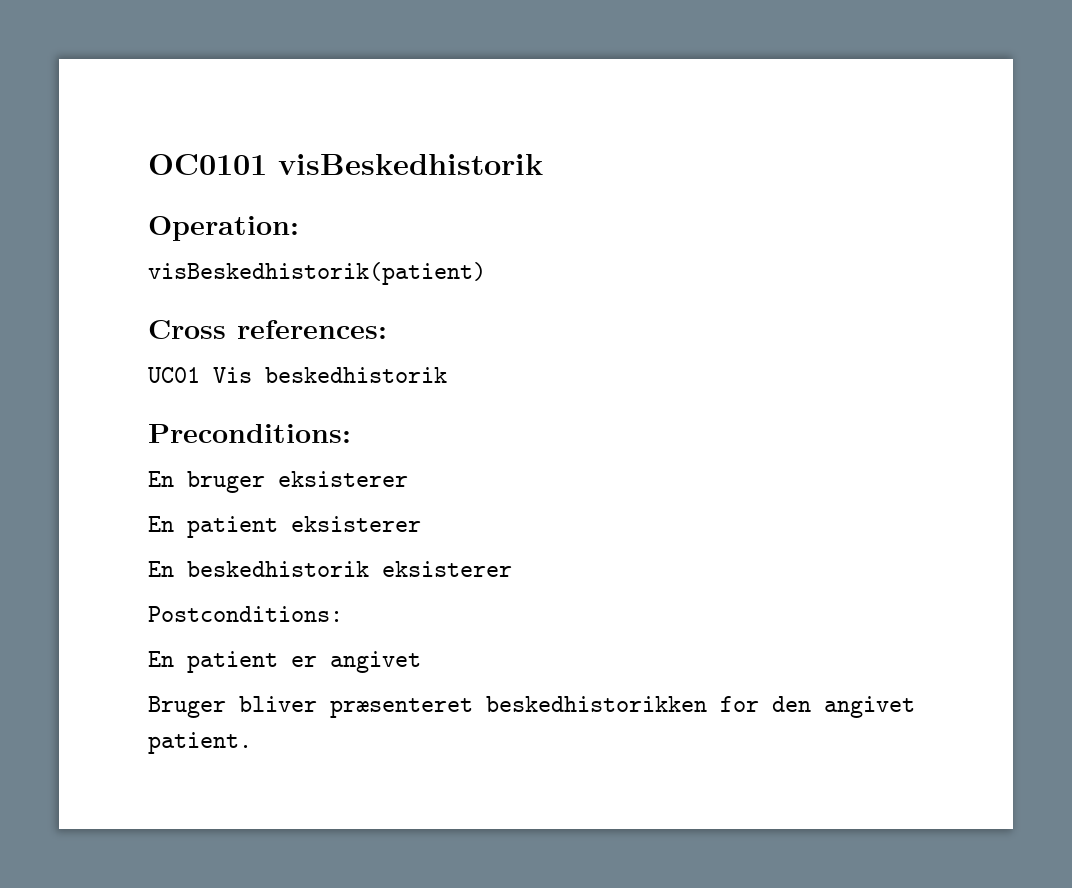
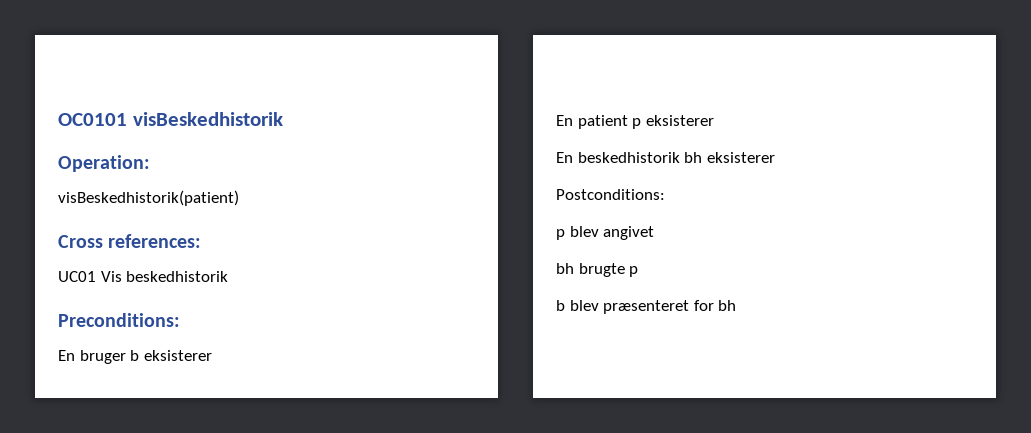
(265, 482) none -> [130,350,140,361] b
(278, 527) none -> [632,118,642,129] p
(369, 569) none -> [684,152,703,163] bh
[148,651,421,673] [148,696,915,718] [148,732,252,754] En patient er angivet // Bruger bliver præsenteret beskedhistorikken for den angivet patient. -> [556,226,655,240] [556,263,639,277] [556,300,737,314] p blev angivet // bh brugte p // b blev præsenteret for bh

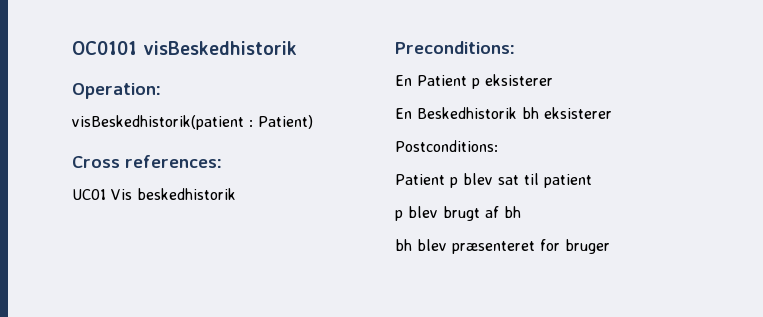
[58,190,239,206] visBeskedhistorik(patient) -> [72,115,313,130] visBeskedhistorik(patient : Patient)
[79,350,212,364] [556,115,628,129] bruger b eksisterer // En patient -> [417,75,467,86] Patient
[577,152,680,163] beskedhistorik -> [417,107,517,119] Beskedhistorik
[556,226,655,240] [556,263,639,277] [556,300,565,311] p blev angivet // bh brugte p // b -> [395,173,592,188] [395,206,521,221] [395,239,412,251] Patient p blev sat til patient // p blev brugt af bh // bh
[718,300,737,311] bh -> [565,239,610,254] bruger

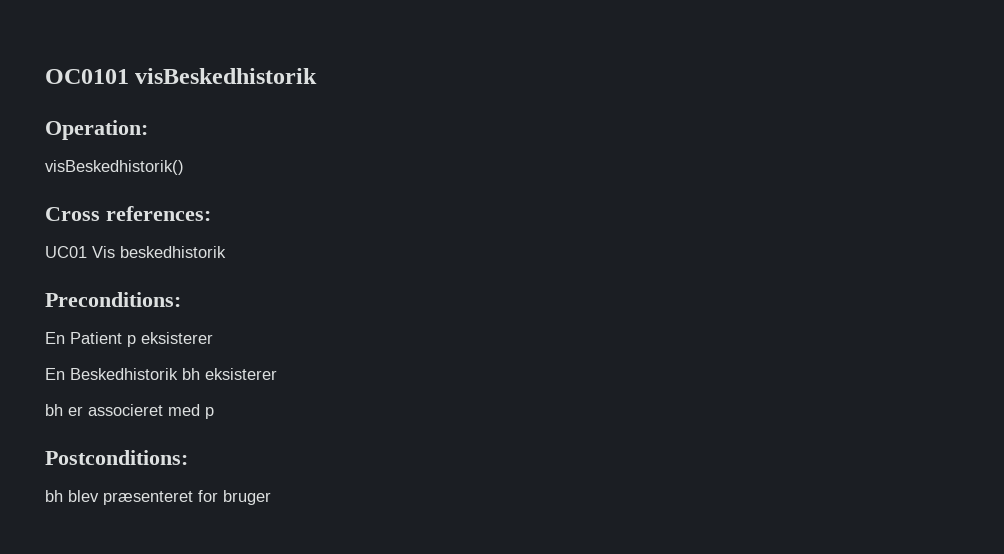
[72,115,313,130] visBeskedhistorik(patient : Patient) -> [45,160,184,175] visBeskedhistorik()
[395,140,498,152] [395,173,592,188] [395,206,521,221] Postconditions: // Patient p blev sat til patient // p blev brugt af bh -> [45,404,214,419] [45,450,188,465] bh er associeret med p // Postconditions:

